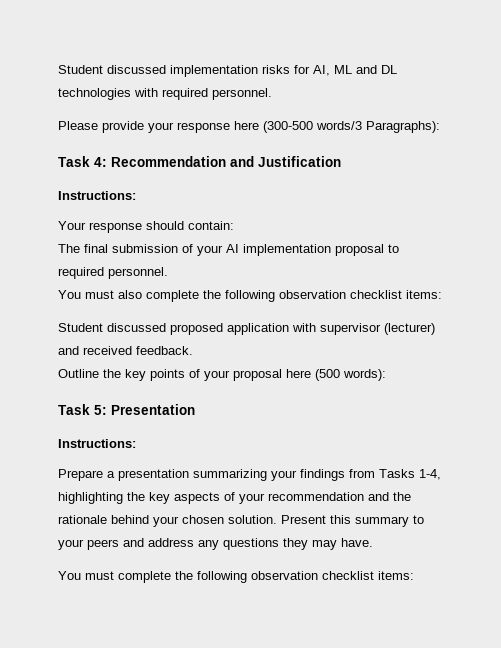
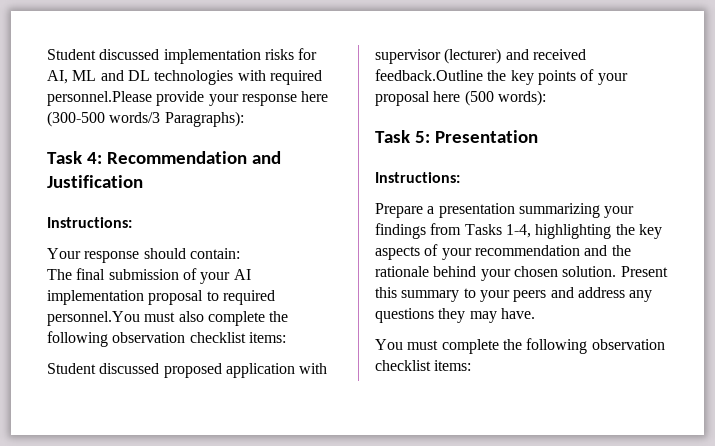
[212,88,272,100] [58,121,98,130] personnel. // Please -> [47,91,152,106] personnel.Please
[108,267,168,279] [58,290,81,299] personnel. // You -> [47,311,140,326] personnel.You
[136,346,193,355] [58,369,99,378] feedback. // Outline -> [375,69,483,81] feedback.Outline

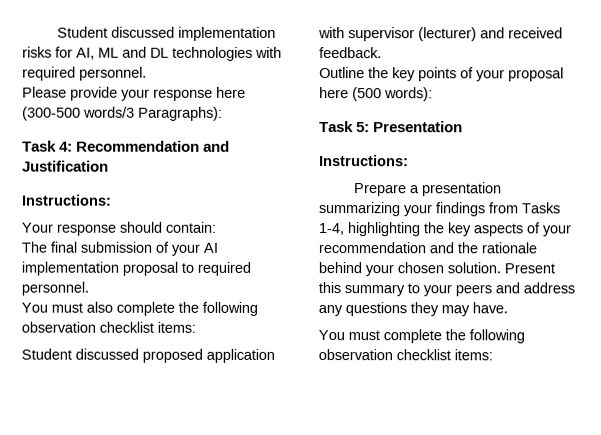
[47,91,152,106] personnel.Please -> [79,66,147,81] [22,86,67,98] personnel. // Please
[47,311,140,326] personnel.You -> [21,281,89,296] [21,302,48,313] personnel. // You
[375,69,483,81] feedback.Outline -> [319,47,382,59] [319,67,365,79] feedback. // Outline

